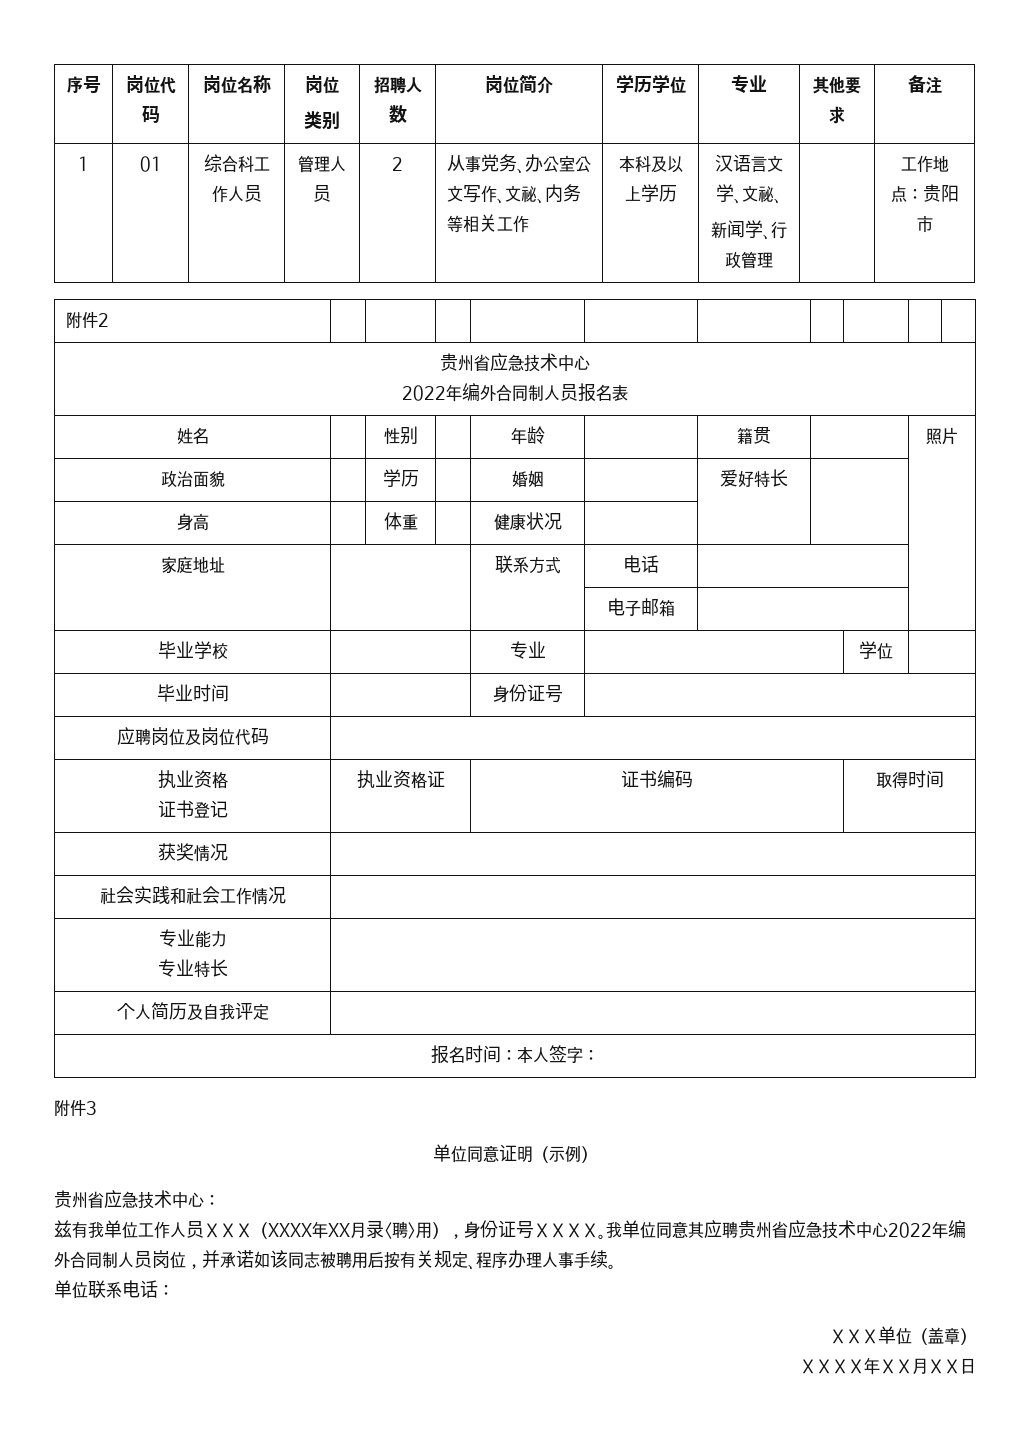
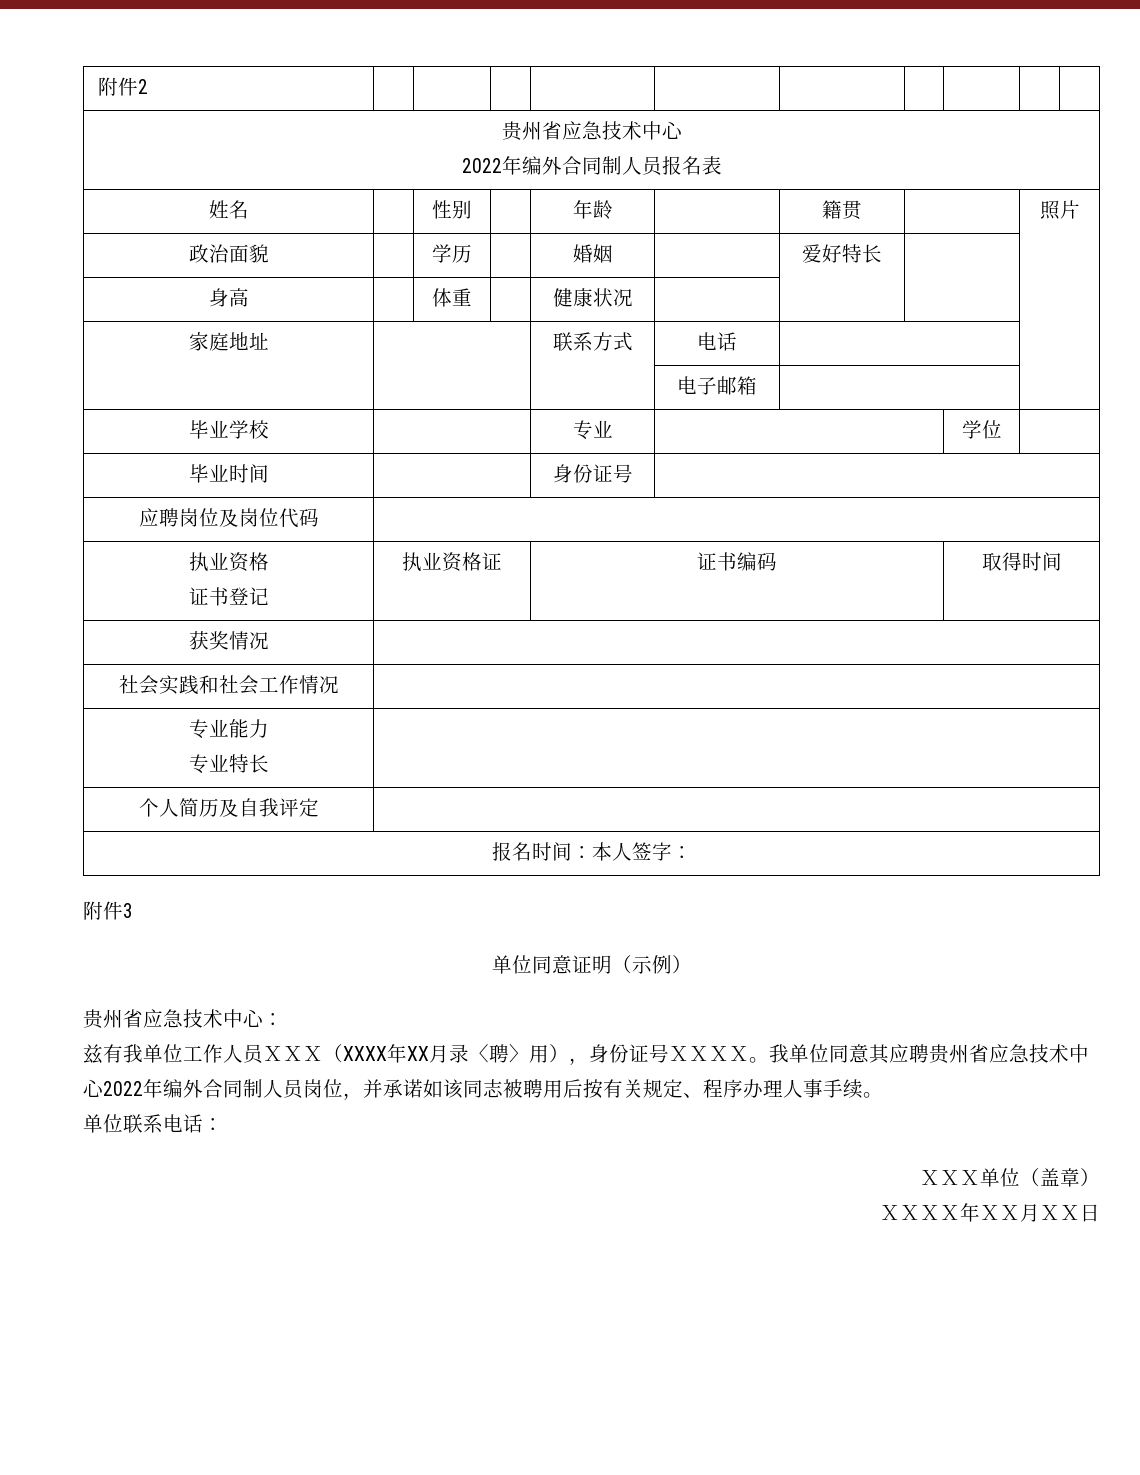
[66,76,101,94] [125,75,176,94] [141,105,160,123] [202,75,271,94] [305,75,339,94] [304,111,340,130] [373,76,422,94] [388,105,407,123] [485,74,553,94] [615,74,686,94] [731,74,767,94] [813,76,861,94] [829,106,845,124] [907,75,942,94] [78,156,89,171] [139,156,162,172] [203,154,270,173] [211,185,262,203] [298,155,347,173] [313,185,331,202] [392,157,403,171] [446,154,591,174] [446,184,581,204] [446,214,529,233] [618,155,683,173] [624,184,677,202] [715,154,783,172] [716,184,782,204] [711,220,787,240] [725,251,773,269] [900,155,949,173] [890,184,959,202] [916,216,933,233] 序号 | 岗位代码 | 岗位名称 | 岗位 // 类别 | 招聘人数 | 岗位简介 | 学历学位 | 专业 | 其他要求 | 备注 // 1 | 01 | 综合科工作人员 | 管理人员 | 2 | 从事党务、办公室公文写作、文秘、内务等相关工作 | 本科及以上学历 | 汉语言文学、文秘、 // 新闻学、行政管理 | | 工作地点：贵阳市 // -> (97, 86) none

